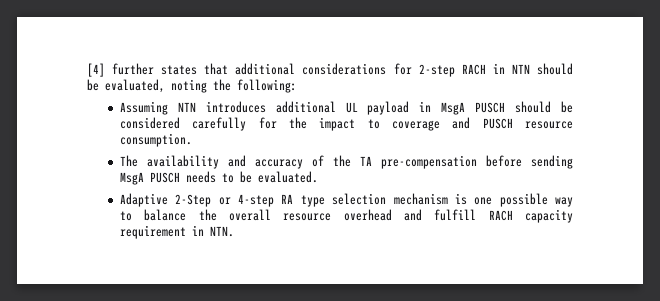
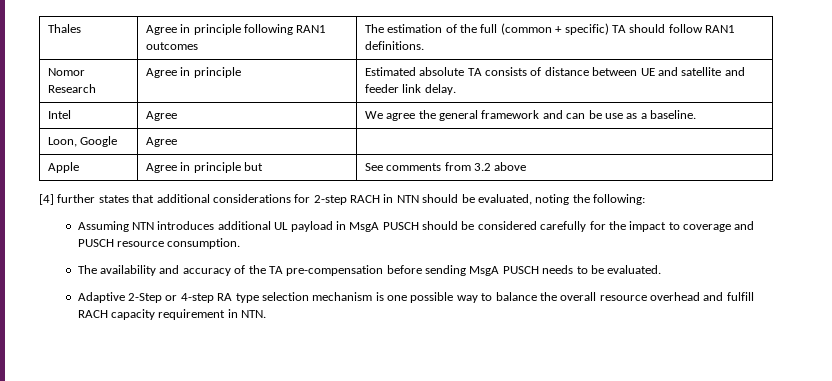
(87, 70) none -> [47,24,81,33] [145,24,327,35] [145,42,198,50] [364,23,736,35] [364,41,424,50] [47,68,85,76] [47,84,96,93] [145,67,241,78] [364,67,745,76] [364,84,456,95] [47,110,71,119] [145,111,177,121] [364,110,697,121] [47,136,118,147] [145,137,177,147] [47,162,79,173] [145,162,264,173] [364,162,527,171] Thales | Agree in principle following RAN1 outcomes | The estimation of the full (common + specific) TA should follow RAN1 definitions. // Nomor Research | Agree in principle | Estimated absolute TA consists of distance between UE and satellite and feeder link delay. // Intel | Agree | We agree the general framework and can be use as a baseline. // Loon, Google | Agree | // Apple | Agree in principle but | See comments from 3.2 above //

